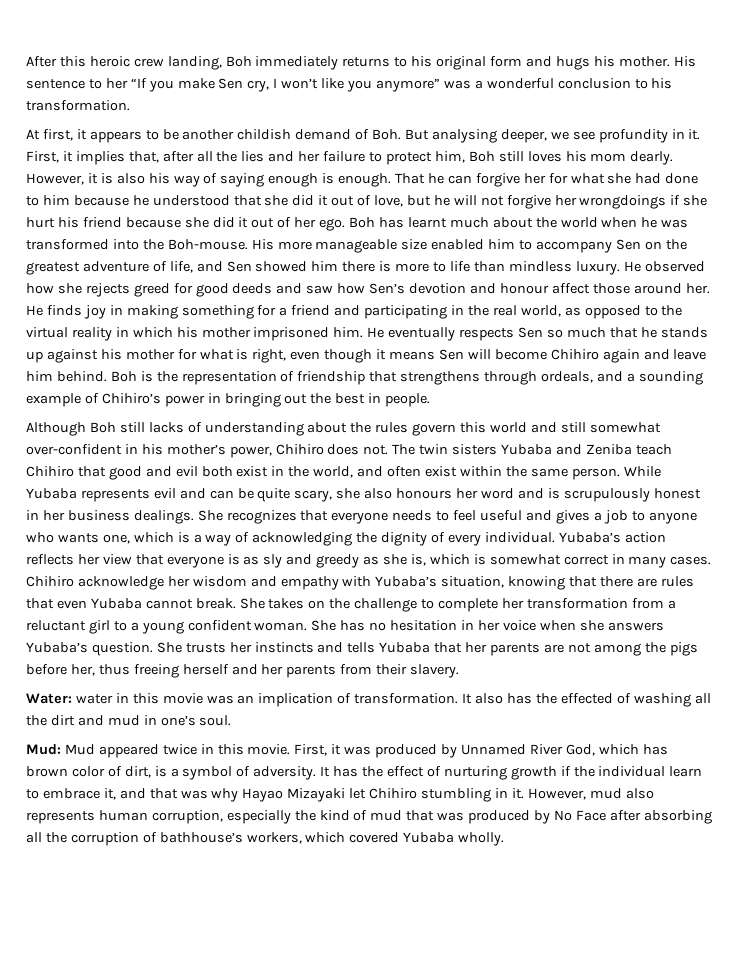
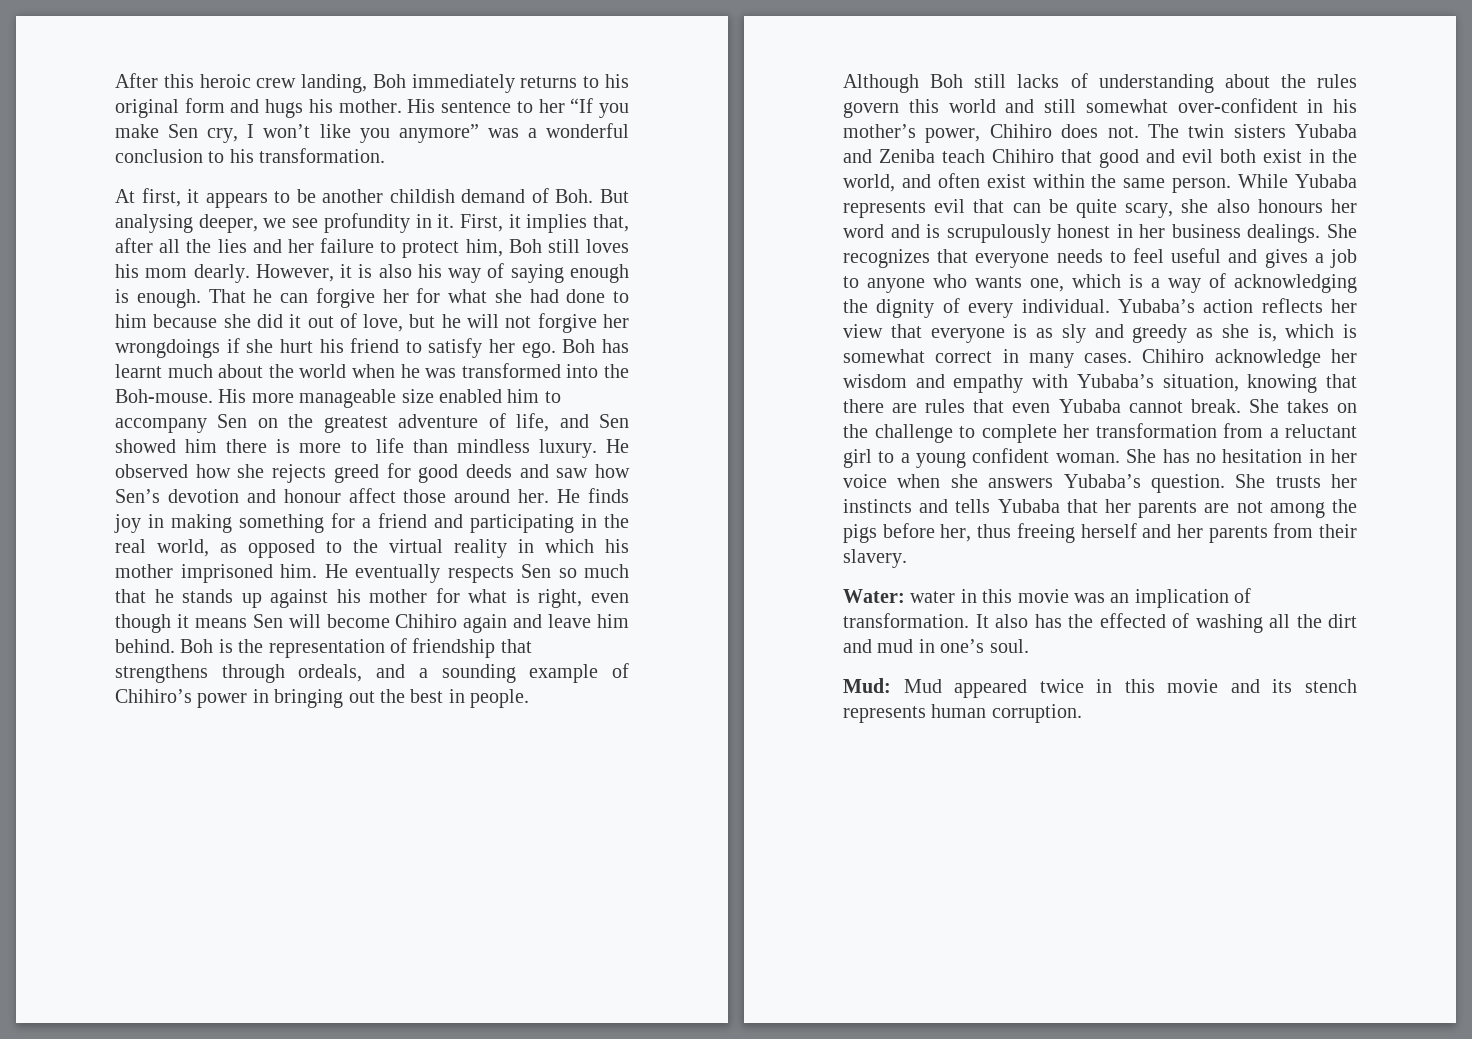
[132,195,262,206] he understood that -> (218, 321) none
[125,217,292,228] because she did it out of -> [405,338,483,358] to satisfy
[179,488,206,499] and -> [973,199,1005,213] that
[247,744,668,758] [26,766,703,780] [26,788,654,802] [26,810,712,824] [26,832,505,846] movie. First, it was produced by Unnamed River God, which has brown color of dirt, is a symbol of adversity. It has the effect of nurturing growth if the individual learn to embrace it, and that was why Hayao Mizayaki let Chihiro stumbling in it. However, mud also represents human corruption, especially the kind of mud that was produced by No Face after absorbing all the corruption of bathhouse’s workers, which covered Yubaba wholly. -> [1167,679,1357,693] [843,704,1082,723] movie and its stench represents human corruption.

